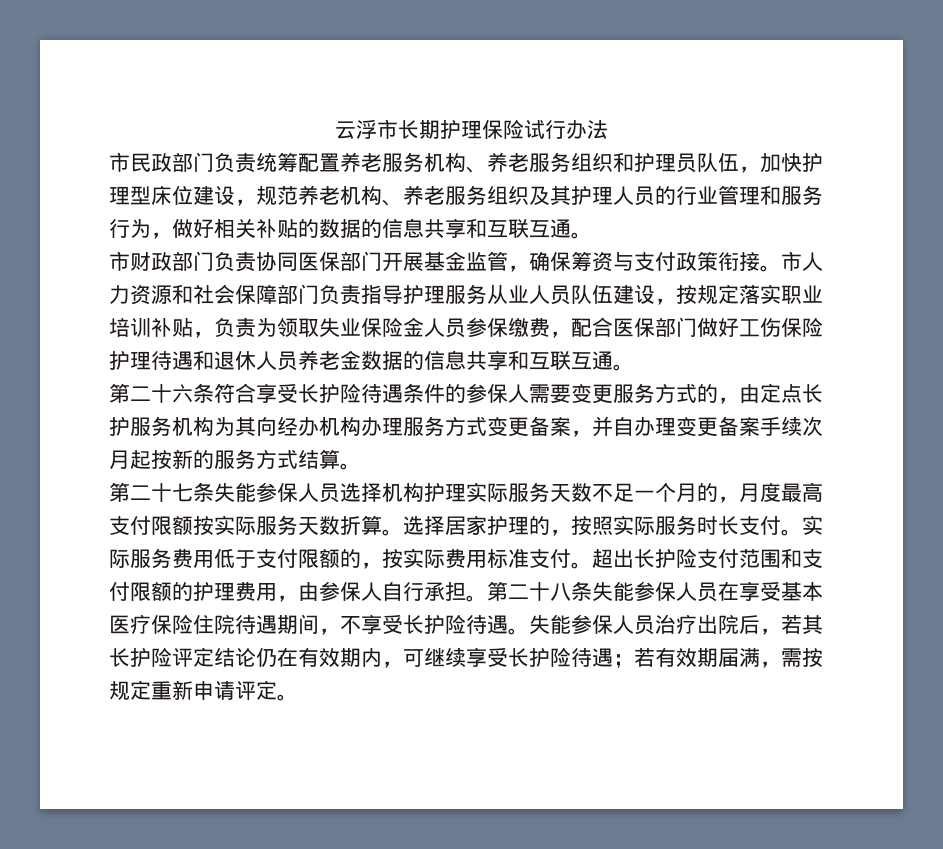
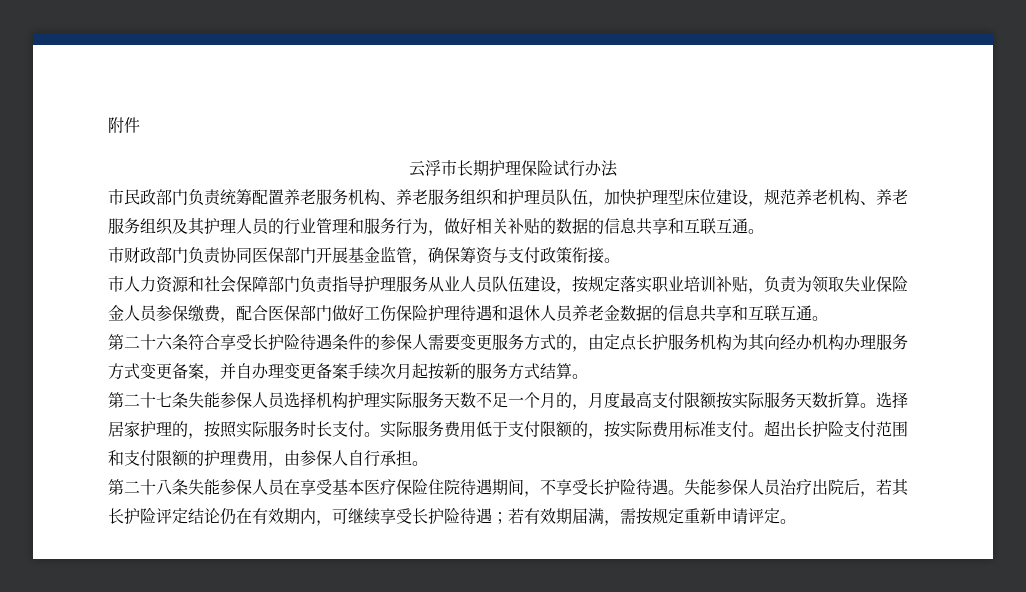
(335, 130) none -> [108,117,140,134] 附件 //
(781, 268) none -> (620, 260) //
(487, 598) none -> (428, 463) //

